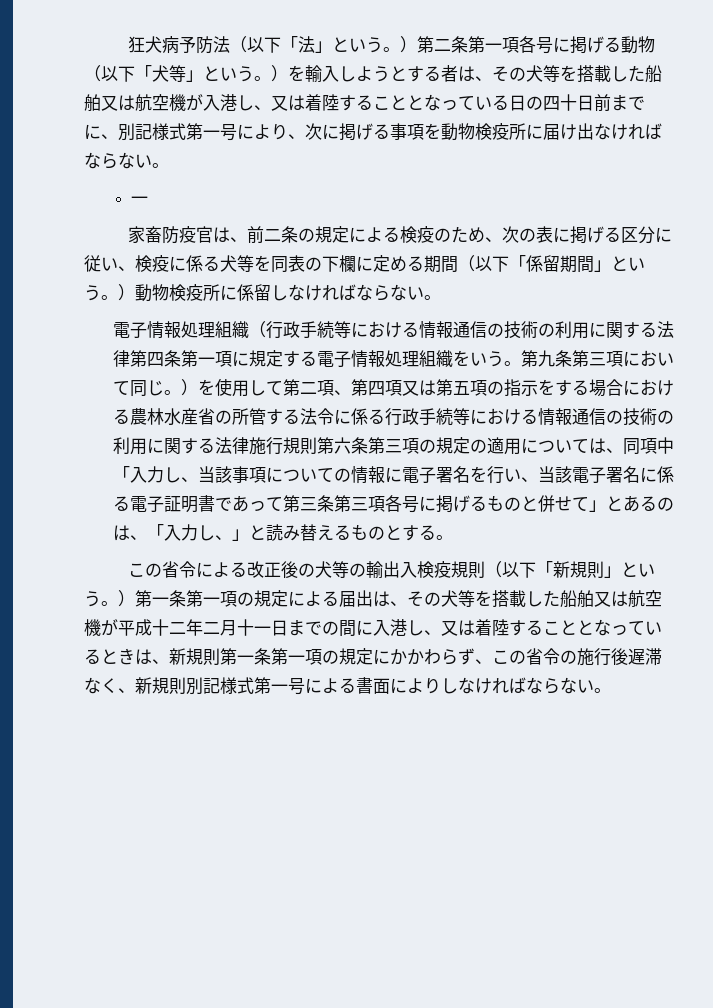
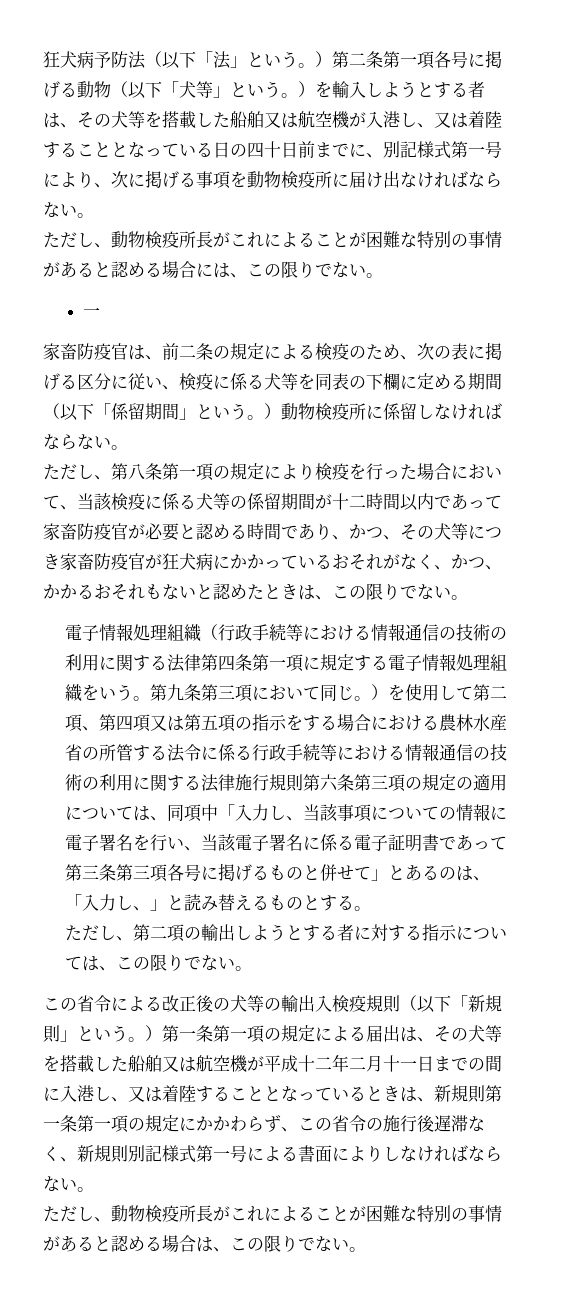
(169, 165) none -> [43,231,502,249] [43,261,383,278] // ただし、動物検疫所長がこれによることが困難な特別の事情があると認める場合には、この限りでない。
(441, 297) none -> [43,463,502,481] [43,493,502,511] [43,523,502,541] [43,553,502,571] [43,583,468,600] // ただし、第八条第一項の規定により検疫を行った場合において、当該検疫に係る犬等の係留期間が十二時間以内であって家畜防疫官が必要と認める時間であり、かつ、その犬等につき家畜防疫官が狂犬病にかかっているおそれがなく、かつ、かかるおそれもないと認めたときは、この限りでない。
(453, 537) none -> [64,924,507,942] [64,954,252,971] // ただし、第二項の輸出しようとする者に対する指示については、この限りでない。
(611, 690) none -> [43,1205,502,1223] [43,1235,366,1252] // ただし、動物検疫所長がこれによることが困難な特別の事情があると認める場合は、この限りでない。

